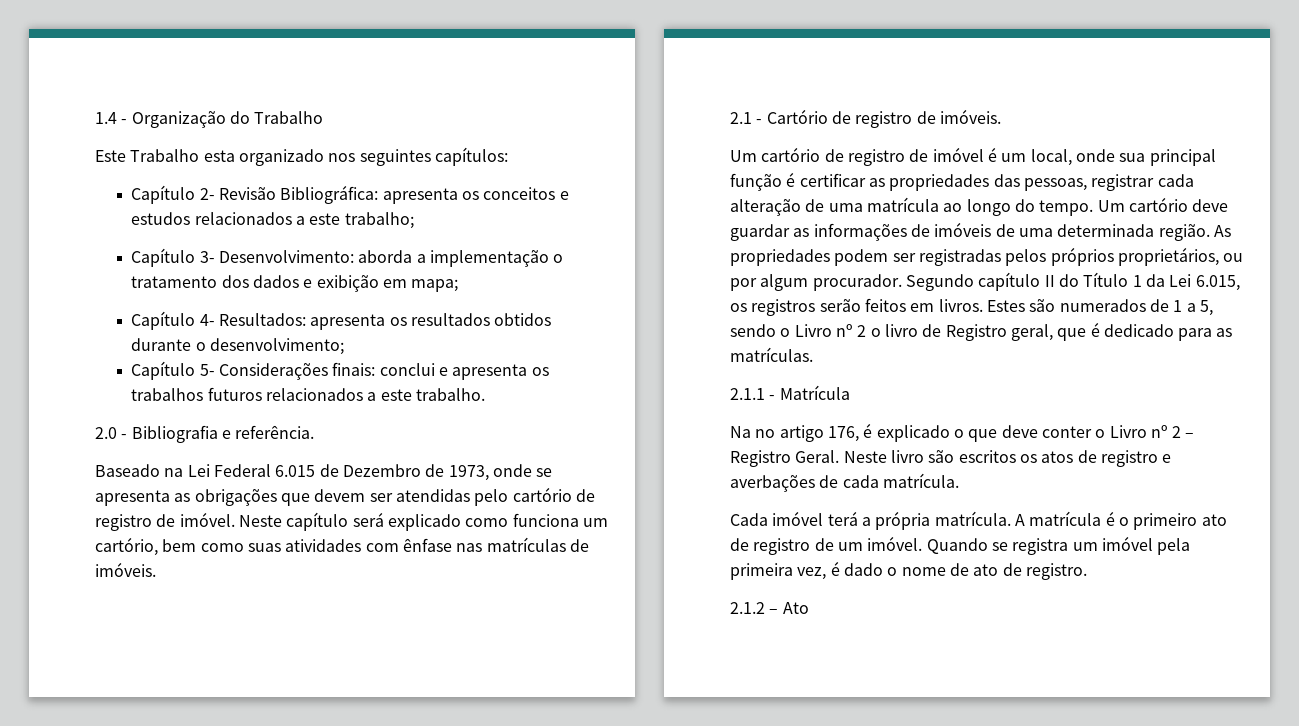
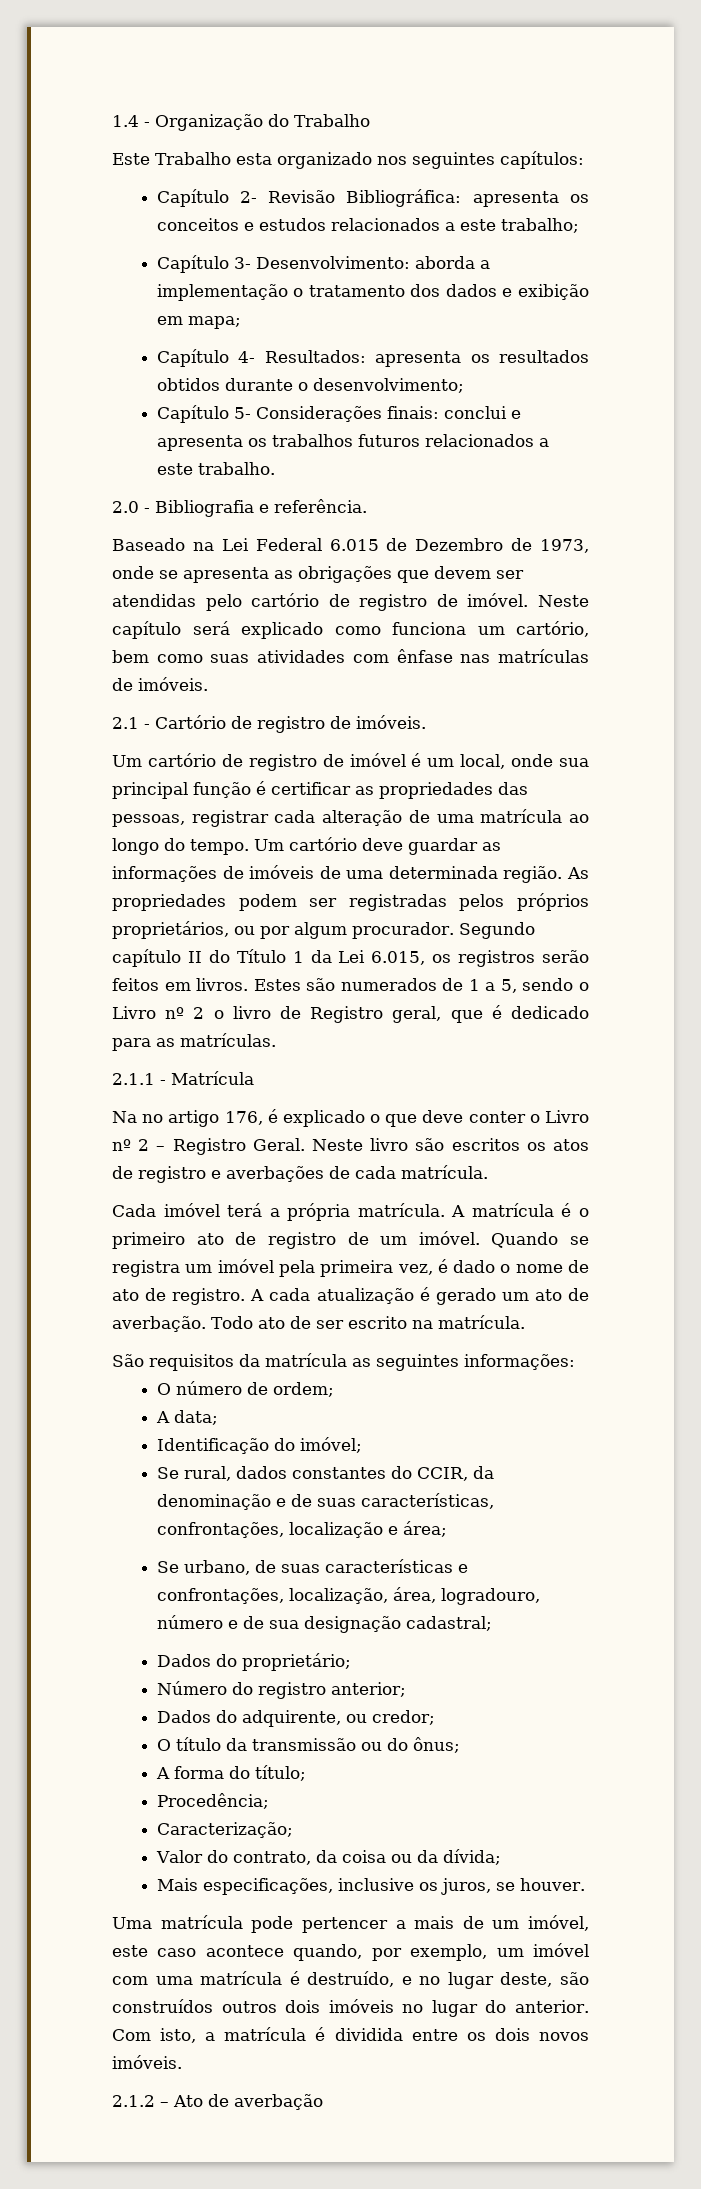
(1087, 571) none -> [250,1287,590,1305] [112,1315,525,1332] [112,1353,575,1371] [156,1381,334,1397] [155,1410,218,1425] [156,1437,362,1454] [156,1466,494,1481] [156,1493,494,1510] [156,1521,447,1538] [156,1559,468,1575] [156,1587,540,1605] [156,1615,492,1633] [156,1653,351,1671] [156,1681,406,1699] [156,1710,435,1727] [156,1737,460,1753] [155,1765,306,1781] [156,1793,269,1809] [156,1822,293,1838] [155,1849,501,1865] [156,1878,585,1895] [112,1915,589,1933] [112,1943,589,1961] [112,1971,589,1989] [112,1999,590,2017] [112,2027,589,2043] [112,2055,182,2069] A cada atualização é gerado um ato de averbação. Todo ato de ser escrito na matrícula. // São requisitos da matrícula as seguintes informações: // O número de ordem; // A data; // Identificação do imóvel; // Se rural, dados constantes do CCIR, da denominação e de suas características, confrontações, localização e área; // Se urbano, de suas características e confrontações, localização, área, logradouro, número e de sua designação cadastral; // Dados do proprietário; // Número do registro anterior; // Dados do adquirente, ou credor; // O título da transmissão ou do ônus; // A forma do título; // Procedência; // Caracterização; // Valor do contrato, da coisa ou da dívida; // Mais especificações, inclusive os juros, se houver. // Uma matrícula pode pertencer a mais de um imóvel, este caso acontece quando, por exemplo, um imóvel com uma matrícula é destruído, e no lugar deste, são construídos outros dois imóveis no lugar do anterior. Com isto, a matrícula é dividida entre os dois novos imóveis.
(809, 608) none -> [208,2094,323,2110] de averbação

